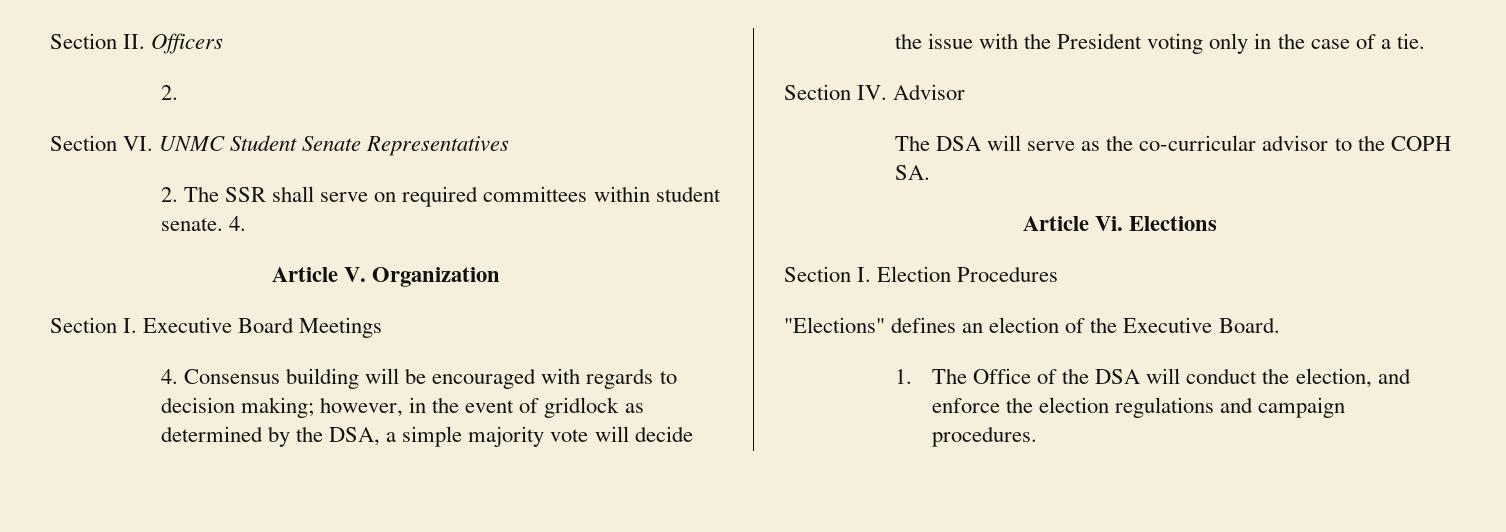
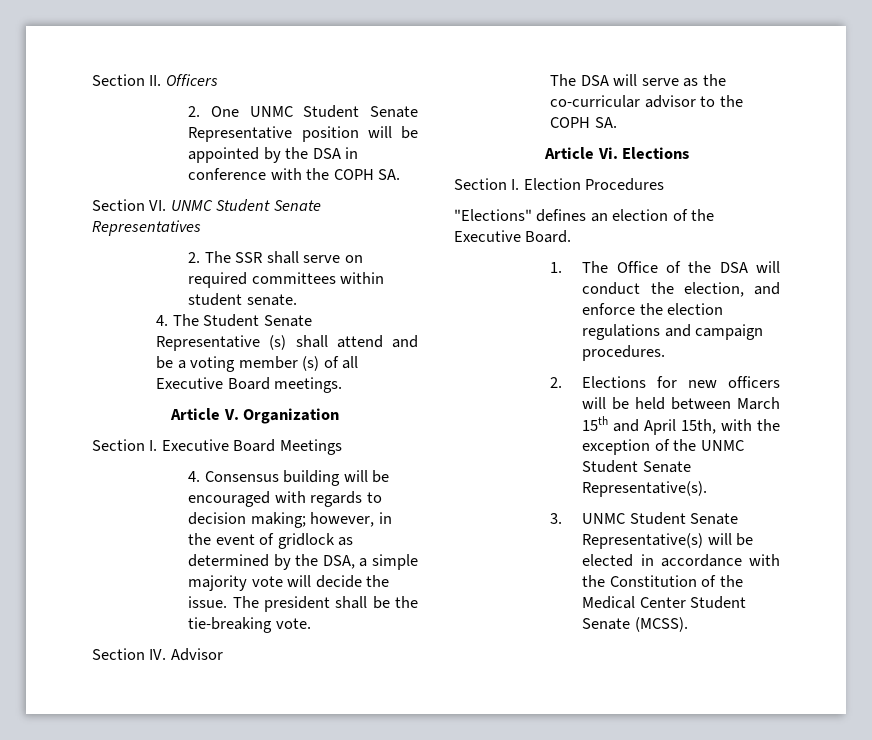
(178, 92) none -> [211,105,418,118] [188,126,418,142] [188,147,359,163] [188,168,401,180] One UNMC Student Senate Representative position will be appointed by the DSA in conference with the COPH SA.
[229,216,247,231] 4. -> [156,314,312,327] [156,335,418,351] [156,356,358,372] [156,377,343,393] // 4. The Student Senate Representative (s) shall attend and be a voting member (s) of all Executive Board meetings.
[928,33,1425,54] issue with the President voting only in the case of a tie. -> [188,596,418,612] [188,617,311,633] issue. The president shall be the tie-breaking vote.
(1037, 436) none -> [550,376,780,388] [582,397,780,410] [582,416,780,435] [582,439,744,455] [582,460,691,473] [582,481,708,497] [550,512,739,525] [582,533,754,549] [582,554,780,567] [582,575,743,587] [582,596,747,609] [582,617,688,632] // 2. Elections for new officers will be held between March 15th and April 15th, with the exception of the UNMC Student Senate Representative(s). // 3. UNMC Student Senate Representative(s) will be elected in accordance with the Constitution of the Medical Center Student Senate (MCSS).

